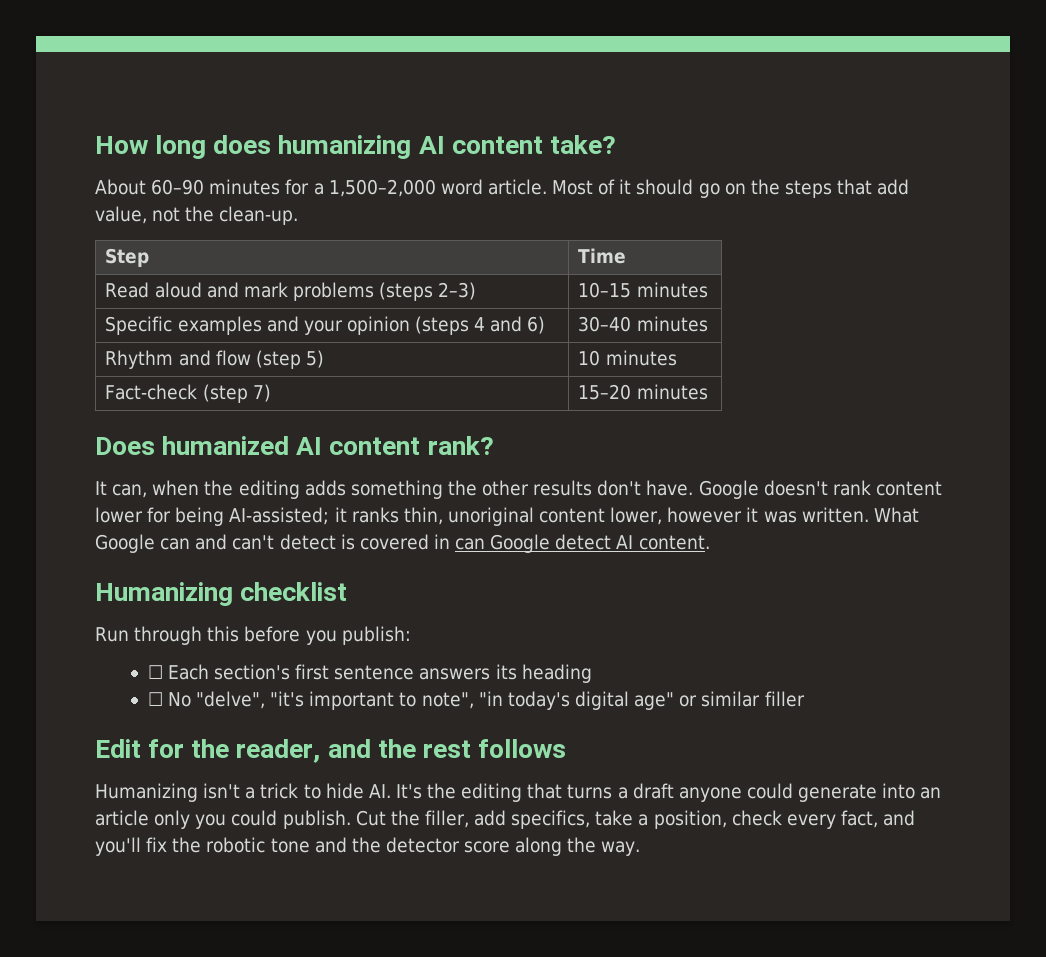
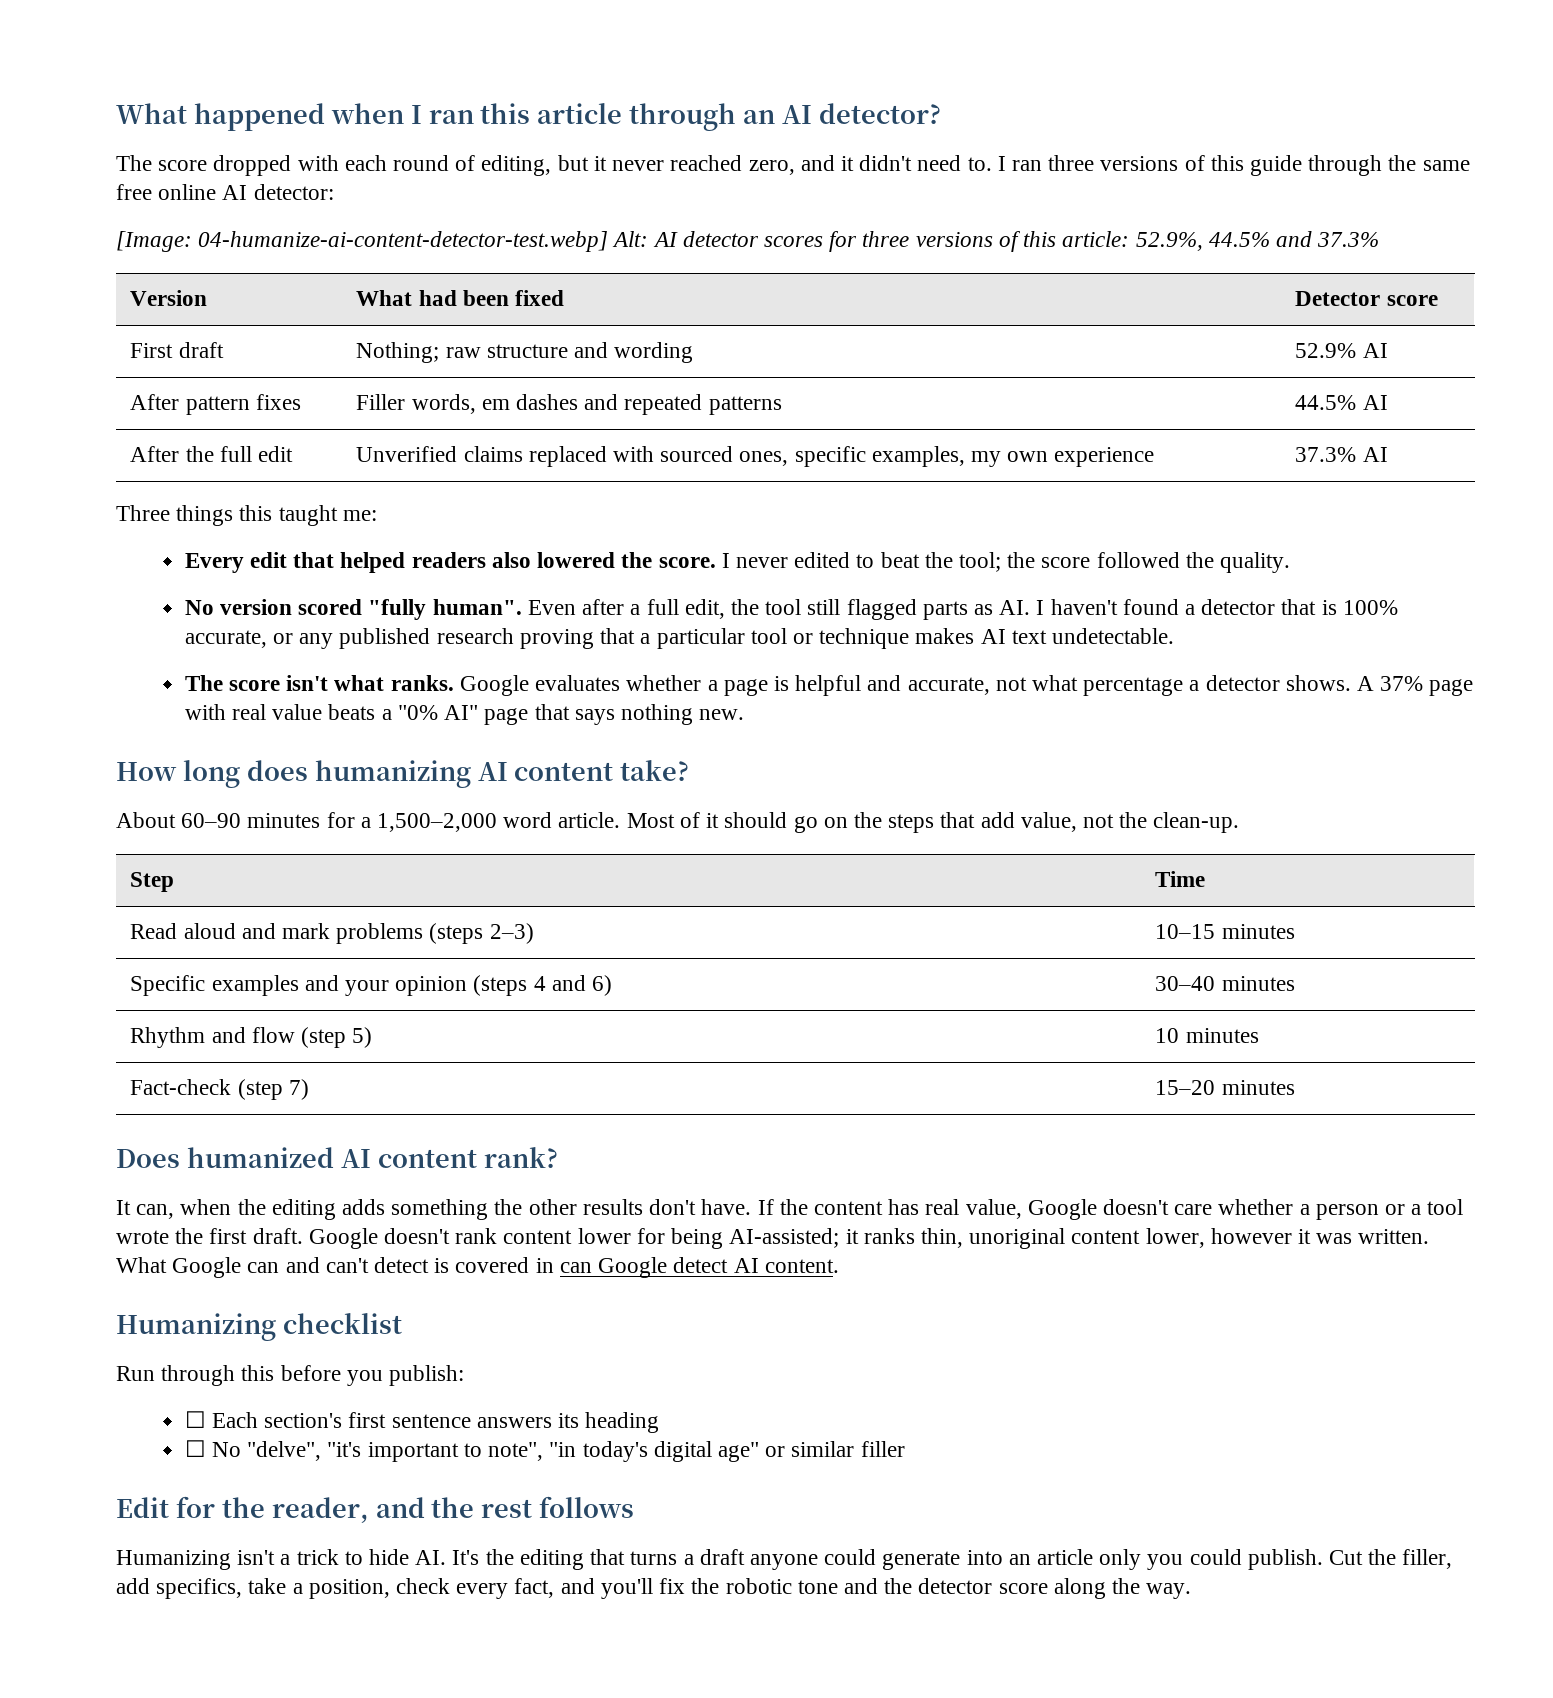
(95, 145) none -> [116,103,941,131] [116,155,1470,176] [116,184,334,200] [116,231,1380,252] [130,290,208,306] [356,290,565,306] [1295,291,1438,306] [130,342,224,358] [356,342,694,363] [1295,343,1388,358] [130,394,301,415] [356,394,782,415] [1295,395,1388,410] [130,446,294,462] [356,446,1155,467] [1295,447,1388,462] [116,505,377,526] [184,552,1291,573] [184,599,1398,620] [184,628,1174,649] [184,675,1474,696] [184,704,745,725] What happened when I ran this article through an AI detector? // The score dropped with each round of editing, but it never reached zero, and it didn't need to. I ran three versions of this guide through the same free online AI detector: // [Image: 04-humanize-ai-content-detector-test.webp] Alt: AI detector scores for three versions of this article: 52.9%, 44.5% and 37.3% // Version | What had been fixed | Detector score // First draft | Nothing; raw structure and wording | 52.9% AI // After pattern fixes | Filler words, em dashes and repeated patterns | 44.5% AI // After the full edit | Unverified claims replaced with sourced ones, specific examples, my own experience | 37.3% AI // Three things this taught me: // Every edit that helped readers also lowered the score. I never edited to beat the tool; the score followed the quality. // No version scored "fully human". Even after a full edit, the tool still flagged parts as AI. I haven't found a detector that is 100% accurate, or any published research proving that a particular tool or technique makes AI text undetectable. // The score isn't what ranks. Google evaluates whether a page is helpful and accurate, not what percentage a detector shows. A 37% page with real value beats a "0% AI" page that says nothing new. //
(694, 488) none -> [757,1199,1464,1220] [116,1228,303,1244] If the content has real value, Google doesn't care whether a person or a tool wrote the first draft.

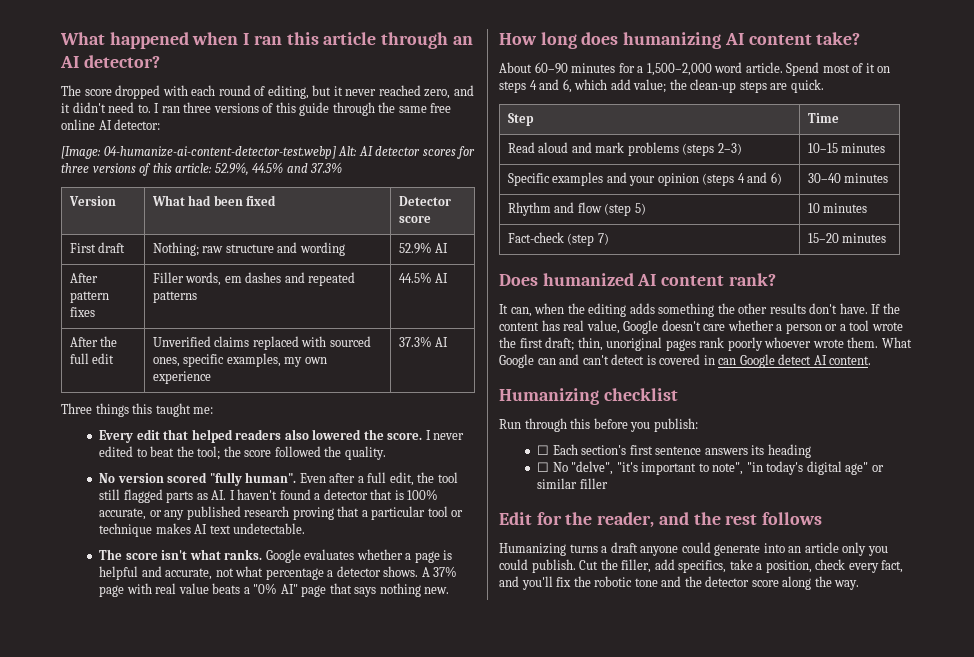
[626,812,1240,833] Most of it should go on the steps that add value, not the clean-up. -> [786,62,891,76] [499,79,824,93] Spend most of it on steps 4 and 6, which add value; the clean-up steps are quick.
[252,1228,1430,1249] draft. Google doesn't rank content lower for being AI-assisted; it ranks thin, unoriginal content lower, however it was written. -> [545,337,879,351] draft; thin, unoriginal pages rank poorly whoever wrote them.
[237,1549,626,1570] isn't a trick to hide AI. It's the editing that -> (566, 549) none

